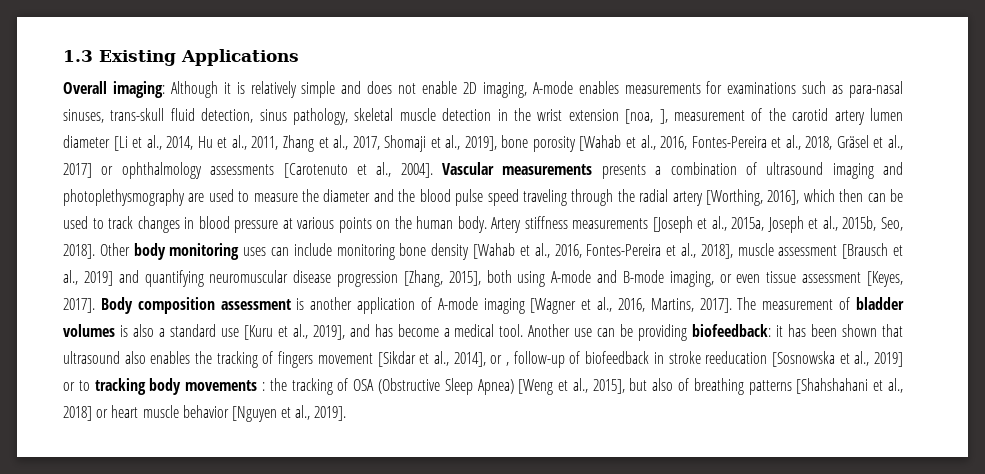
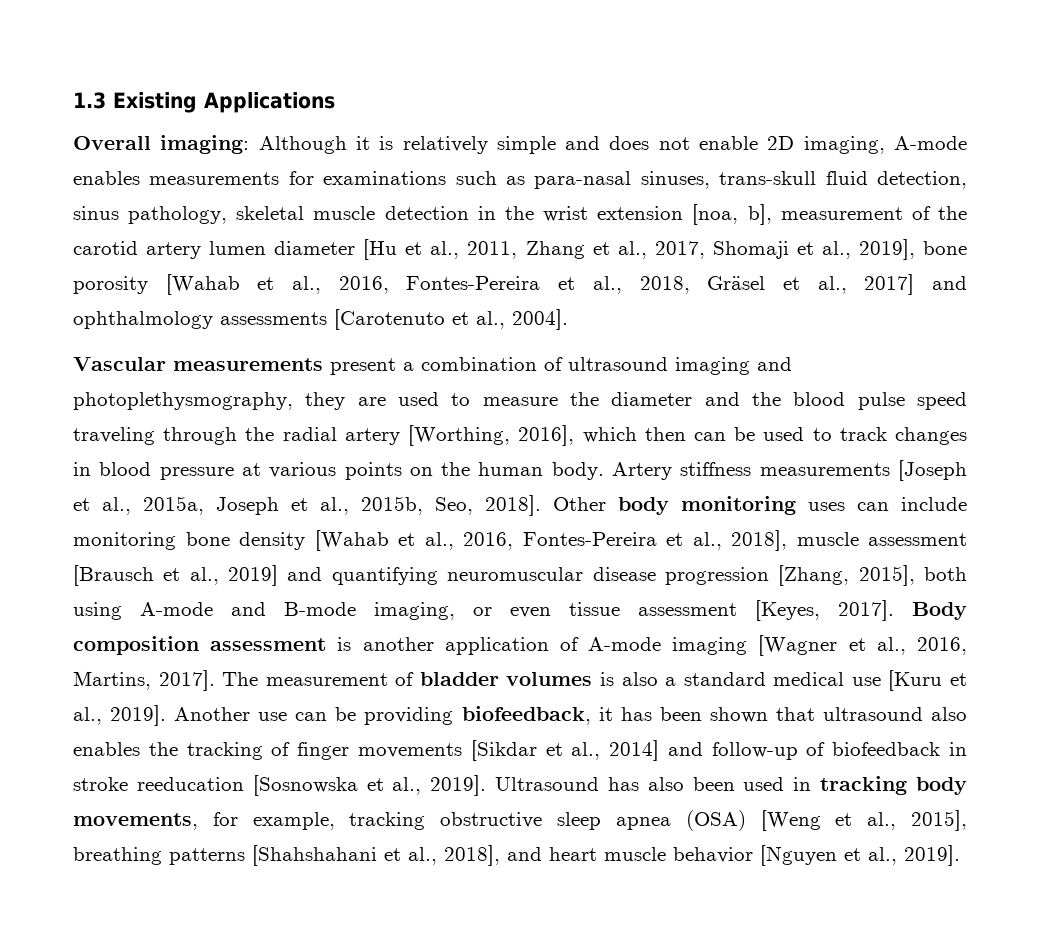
[659,109,668,124] ], -> [747,204,772,225] b],
[113,135,213,151] [Li et al., 2014, Hu -> [363,239,398,260] [Hu
[101,166,114,175] or -> [932,276,968,290] and
(433, 170) none -> (568, 319) //
[601,164,646,179] presents -> [330,358,396,375] present
[63,189,185,206] photoplethysmography -> [73,392,346,410] photoplethysmography, they
(216, 330) none -> [773,672,845,686] medical
[312,324,524,340] 2019], and has become a medical tool. -> [110,705,167,726] 2019].
[692,324,772,337] biofeedback: -> [461,706,591,725] biofeedback,
[278,351,373,368] fingers movement -> [297,742,462,760] finger movements
[453,352,510,367] 2014], or , -> [609,740,703,761] 2014] and
[873,352,903,367] [63,378,514,395] 2019] or to tracking body movements : the tracking of OSA (Obstructive Sleep Apnea) -> [430,775,967,796] [73,810,746,831] 2019]. Ultrasound has also been used in tracking body movements, for example, tracking obstructive sleep apnea (OSA)
[629,378,690,391] but also of -> (968, 820) none
[63,406,109,421] 2018] or -> [444,845,542,866] 2018], and

